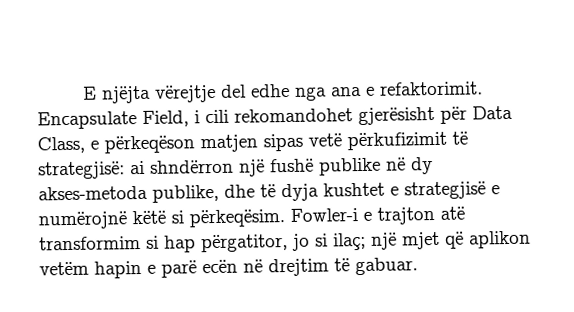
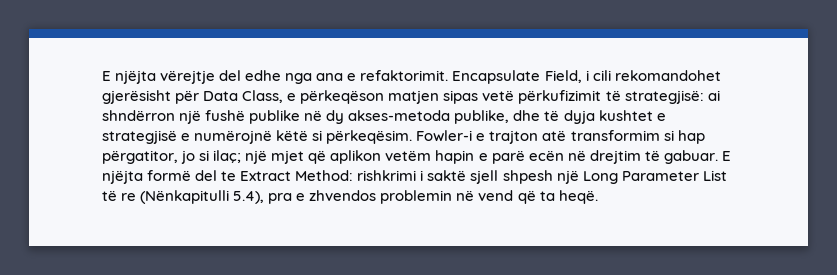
(418, 266) none -> [721,151,731,161] [102,170,727,184] [102,190,598,204] E njëjta formë del te Extract Method: rishkrimi i saktë sjell shpesh një Long Parameter List të re (Nënkapitulli 5.4), pra e zhvendos problemin në vend që ta heqë.

